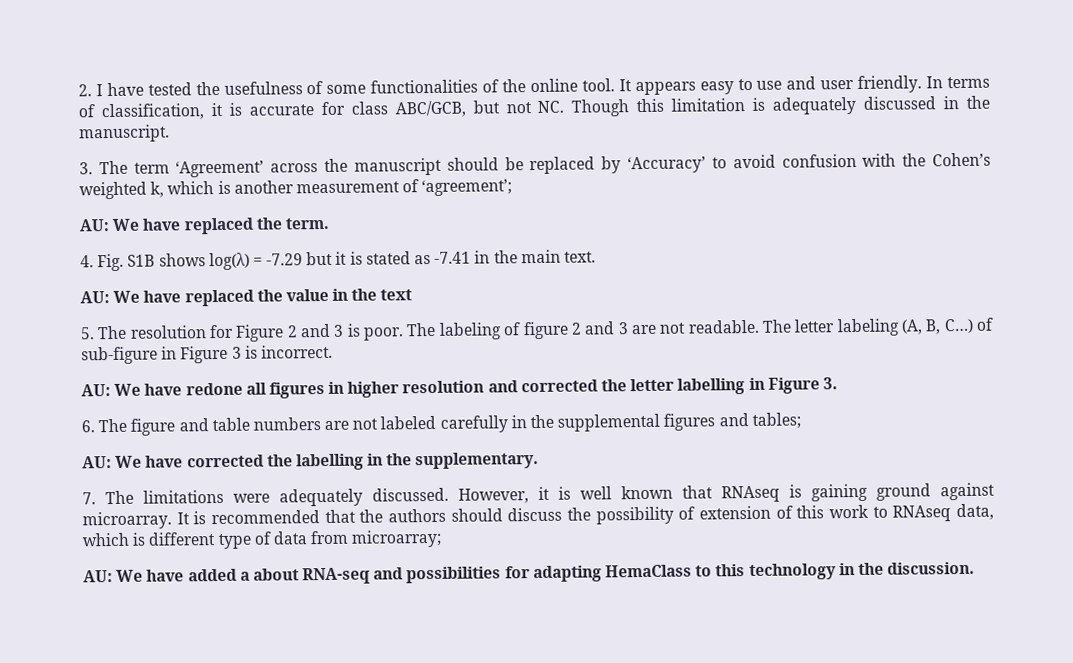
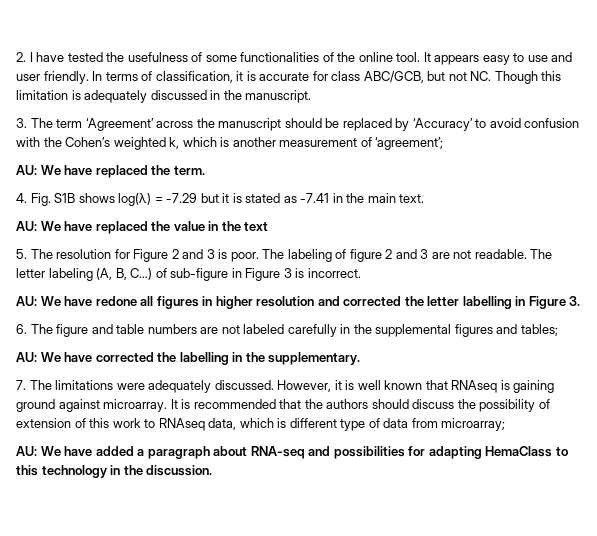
(250, 576) none -> [147,446,210,459] paragraph

